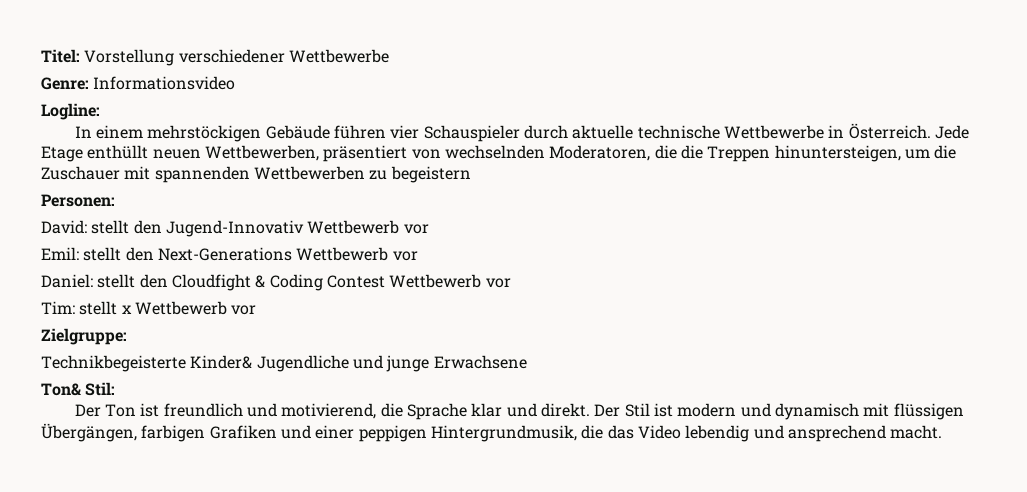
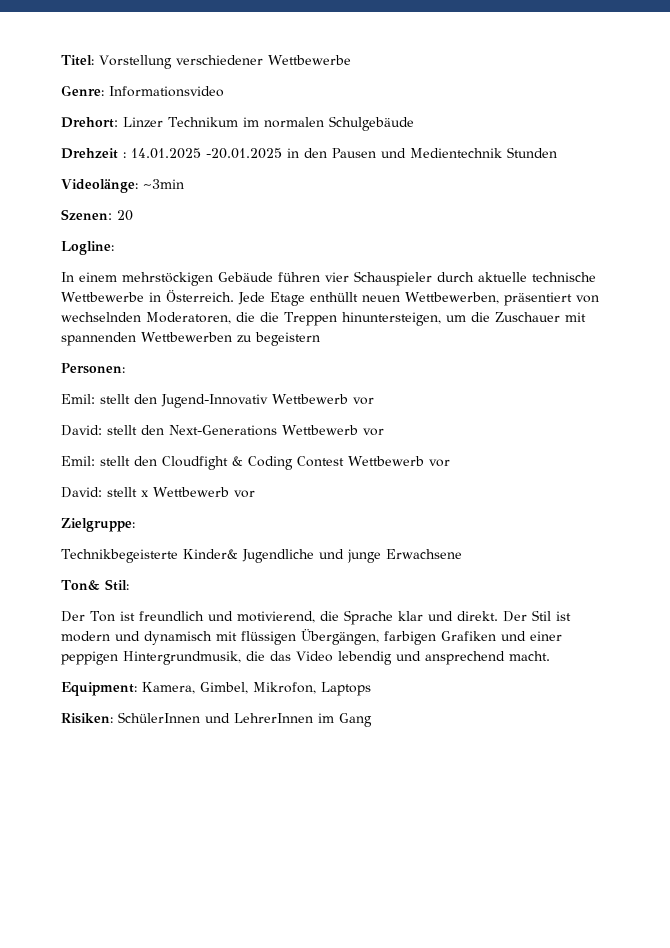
(236, 83) none -> [61,116,414,131] [61,147,557,159] [61,179,184,193] [61,209,133,221] // Drehort: Linzer Technikum im normalen Schulgebäude // Drehzeit : 14.01.2025 -20.01.2025 in den Pausen und Medientechnik Stunden // Videolänge: ~3min // Szenen: 20
[41,220,87,234] David: -> [61,394,95,404] Emil:
[41,247,79,260] Emil: -> [61,425,102,436] David:
[41,274,93,288] Daniel: -> [61,456,95,466] Emil:
[41,301,75,314] Tim: -> [61,487,102,498] David:
(943, 432) none -> [61,682,371,696] [61,712,372,727] // Equipment: Kamera, Gimbel, Mikrofon, Laptops // Risiken: SchülerInnen und LehrerInnen im Gang

